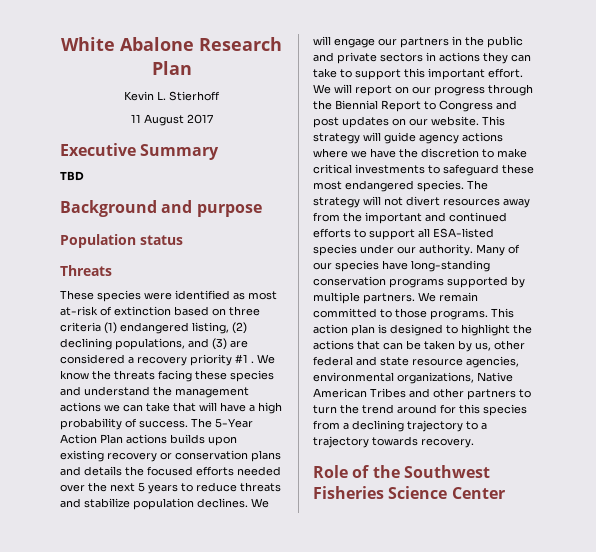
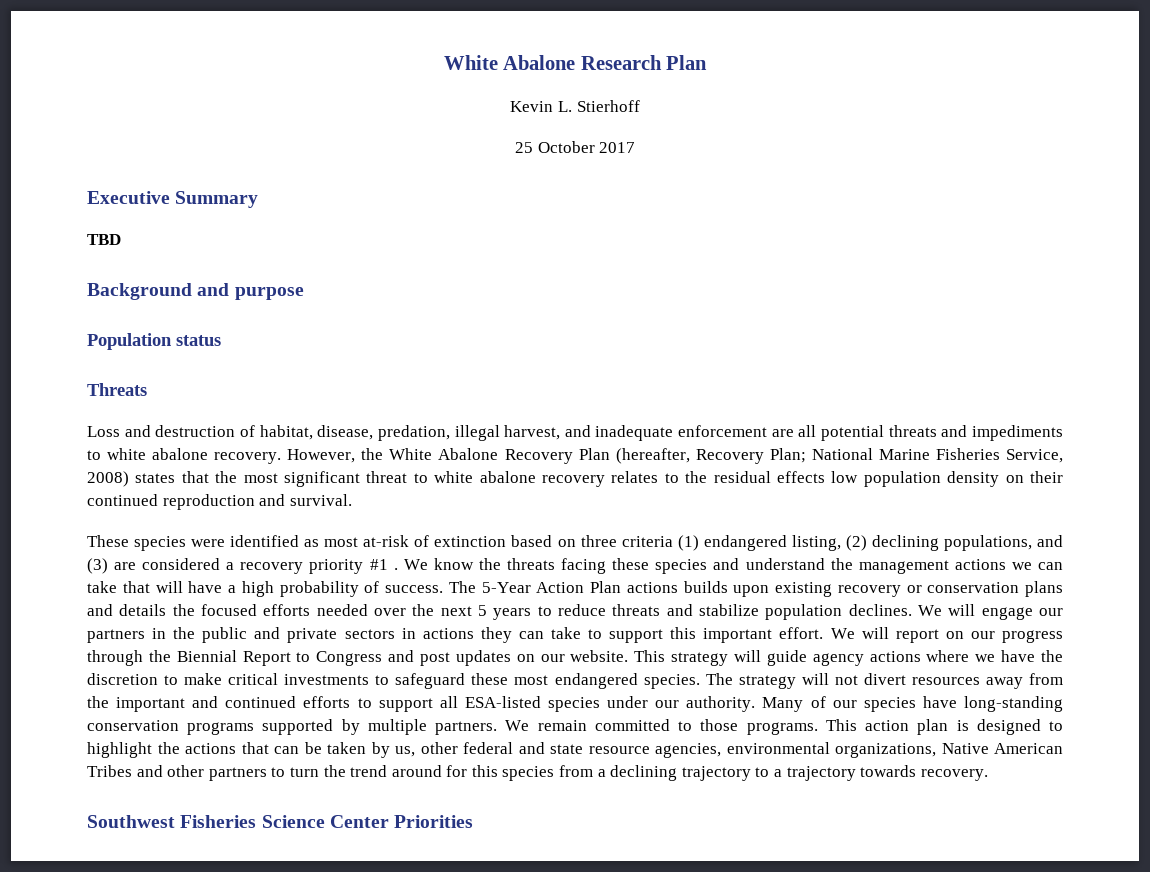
[130,114,184,126] 11 August -> [514,141,595,153] 25 October
(112, 270) none -> [87,425,1063,441] [87,448,1063,464] [87,471,1063,487] [87,494,352,510] // Loss and destruction of habitat, disease, predation, illegal harvest, and inadequate enforcement are all potential threats and impediments to white abalone recovery. However, the White Abalone Recovery Plan (hereafter, Recovery Plan; National Marine Fisheries Service, 2008) states that the most significant threat to white abalone recovery relates to the residual effects low population density on their continued reproduction and survival.
[313,465,400,478] Role of the -> (988, 775) none
(505, 493) none -> [394,815,474,828] Priorities

